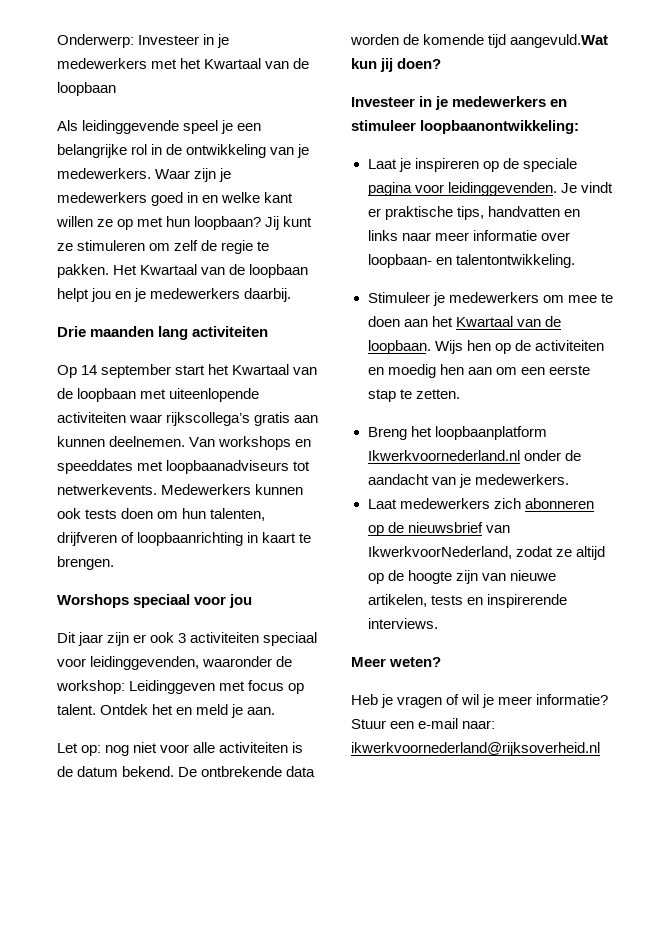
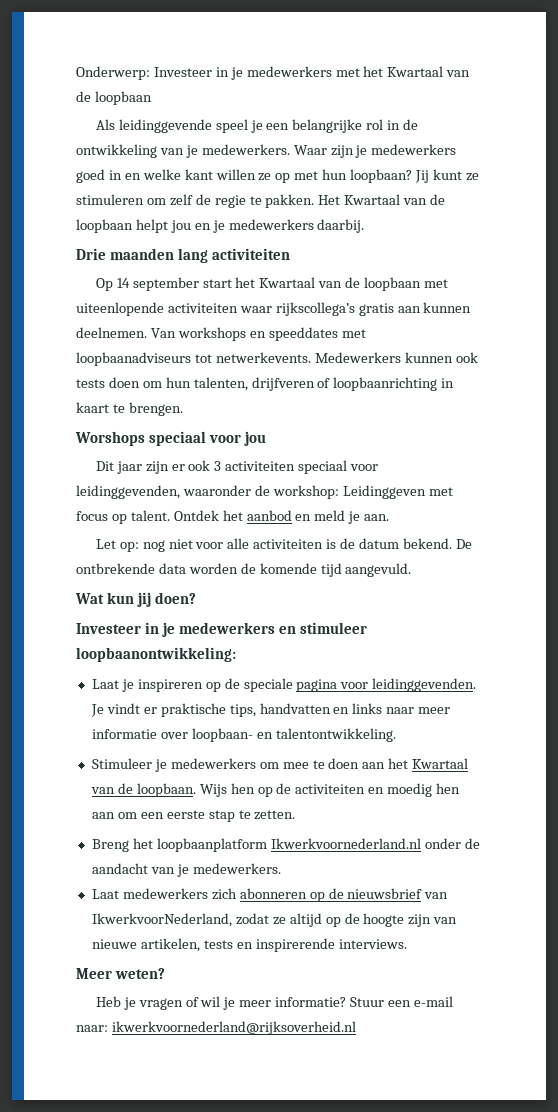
(174, 709) none -> [246,510,292,521] aanbod
[510,34,609,48] aangevuld.Wat -> [345,563,412,577] [75,593,104,604] aangevuld. // Wat

